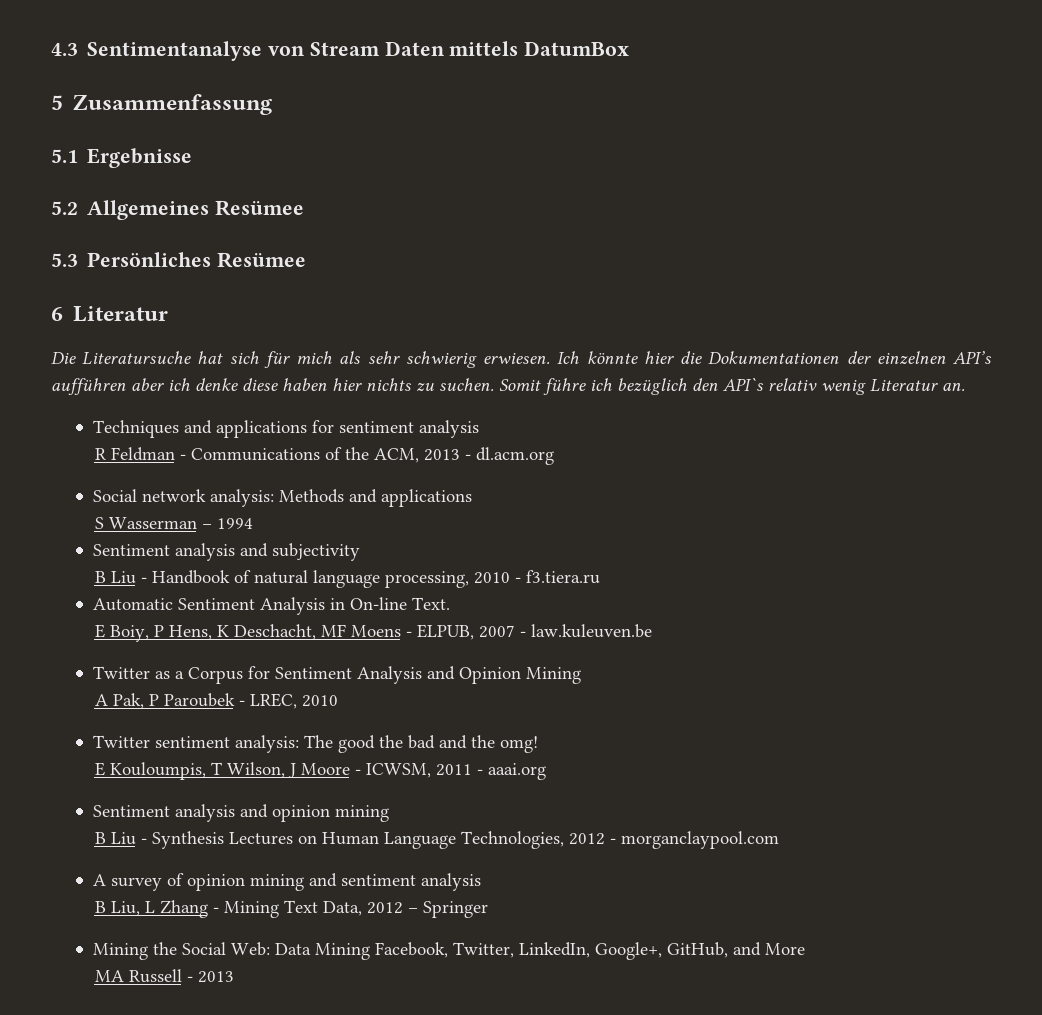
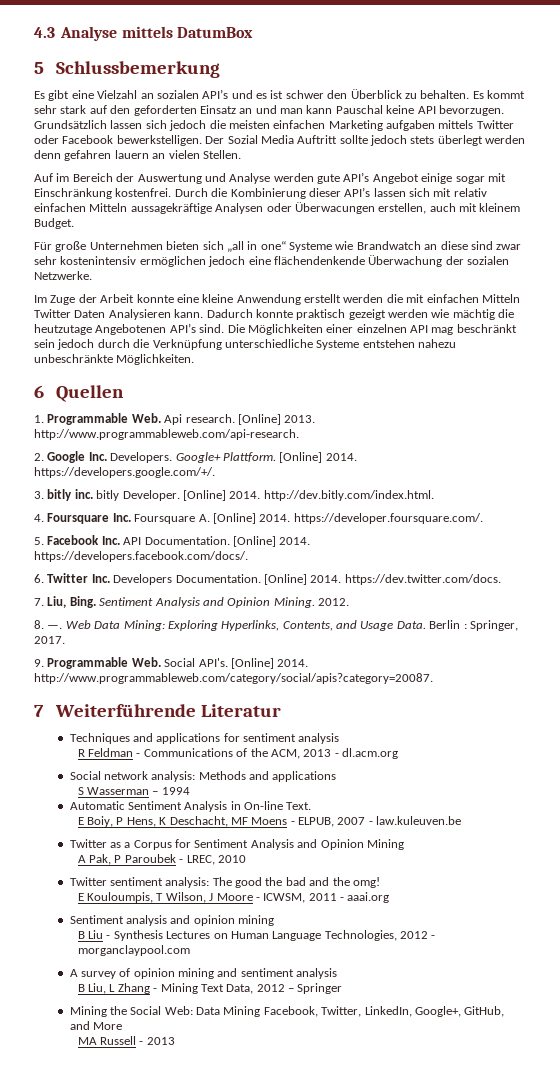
[87,41,445,61] Sentimentanalyse von Stream Daten -> [60,26,118,41] Analyse
[72,94,272,115] [51,148,193,168] [51,200,305,220] [51,252,307,268] [51,306,168,322] [51,351,992,368] [51,378,965,395] Zusammenfassung // 5.1 Ergebnisse // 5.2 Allgemeines Resümee // 5.3 Persönliches Resümee // 6 Literatur // Die Literatursuche hat sich für mich als sehr schwierig erwiesen. Ich könnte hier die Dokumentationen der einzelnen API’s aufführen aber ich denke diese haben hier nichts zu suchen. Somit führe ich bezüglich den API`s relativ wenig Literatur an. -> [55,61,220,78] [34,89,525,101] [34,105,504,116] [34,120,514,131] [34,135,526,146] [34,150,241,161] [34,172,506,184] [34,187,487,199] [34,202,521,214] [34,218,74,229] [34,241,522,252] [34,255,509,267] [34,271,92,280] [34,294,520,305] [34,309,515,320] [34,323,517,335] [34,339,456,350] [34,354,195,365] [34,385,124,402] [34,413,316,425] [34,429,299,440] [34,451,357,463] [34,467,215,478] [34,489,434,501] [34,513,483,524] [34,535,311,547] [34,551,248,562] [34,573,501,585] [34,596,349,608] [34,620,518,631] [34,636,65,644] [34,657,309,669] [34,673,433,684] [34,704,281,717] Schlussbemerkung // Es gibt eine Vielzahl an sozialen API’s und es ist schwer den Überblick zu behalten. Es kommt sehr stark auf den geforderten Einsatz an und man kann Pauschal keine API bevorzugen. Grundsätzlich lassen sich jedoch die meisten einfachen Marketing aufgaben mittels Twitter oder Facebook bewerkstelligen. Der Sozial Media Auftritt sollte jedoch stets überlegt werden denn gefahren lauern an vielen Stellen. // Auf im Bereich der Auswertung und Analyse werden gute API’s Angebot einige sogar mit Einschränkung kostenfrei. Durch die Kombinierung dieser API’s lassen sich mit relativ einfachen Mitteln aussagekräftige Analysen oder Überwacungen erstellen, auch mit kleinem Budget. // Für große Unternehmen bieten sich „all in one“ Systeme wie Brandwatch an diese sind zwar sehr kostenintensiv ermöglichen jedoch eine flächendenkende Überwachung der sozialen Netzwerke. // Im Zuge der Arbeit konnte eine kleine Anwendung erstellt werden die mit einfachen Mitteln Twitter Daten Analysieren kann. Dadurch konnte praktisch gezeigt werden wie mächtig die heutzutage Angebotenen API’s sind. Die Möglichkeiten einer einzelnen API mag beschränkt sein jedoch durch die Verknüpfung unterschiedliche Systeme entstehen nahezu unbeschränkte Möglichkeiten. // 6 Quellen // 1. Programmable Web. Api research. [Online] 2013. http://www.programmableweb.com/api-research. // 2. Google Inc. Developers. Google+ Plattform. [Online] 2014. https://developers.google.com/+/. // 3. bitly inc. bitly Developer. [Online] 2014. http://dev.bitly.com/index.html. // 4. Foursquare Inc. Foursquare A. [Online] 2014. https://developer.foursquare.com/. // 5. Facebook Inc. API Documentation. [Online] 2014. https://developers.facebook.com/docs/. // 6. Twitter Inc. Developers Documentation. [Online] 2014. https://dev.twitter.com/docs. // 7. Liu, Bing. Sentiment Analysis and Opinion Mining. 2012. // 8. —. Web Data Mining: Exploring Hyperlinks, Contents, and Usage Data. Berlin : Springer, 2017. // 9. Programmable Web. Social API's. [Online] 2014. http://www.programmableweb.com/category/social/apis?category=20087. // 7 Weiterführende Literatur
[93,543,361,561] [94,570,600,588] // Sentiment analysis and subjectivity // B Liu - Handbook of natural language processing, 2010 - f3.tiera.ru -> (190, 791) none

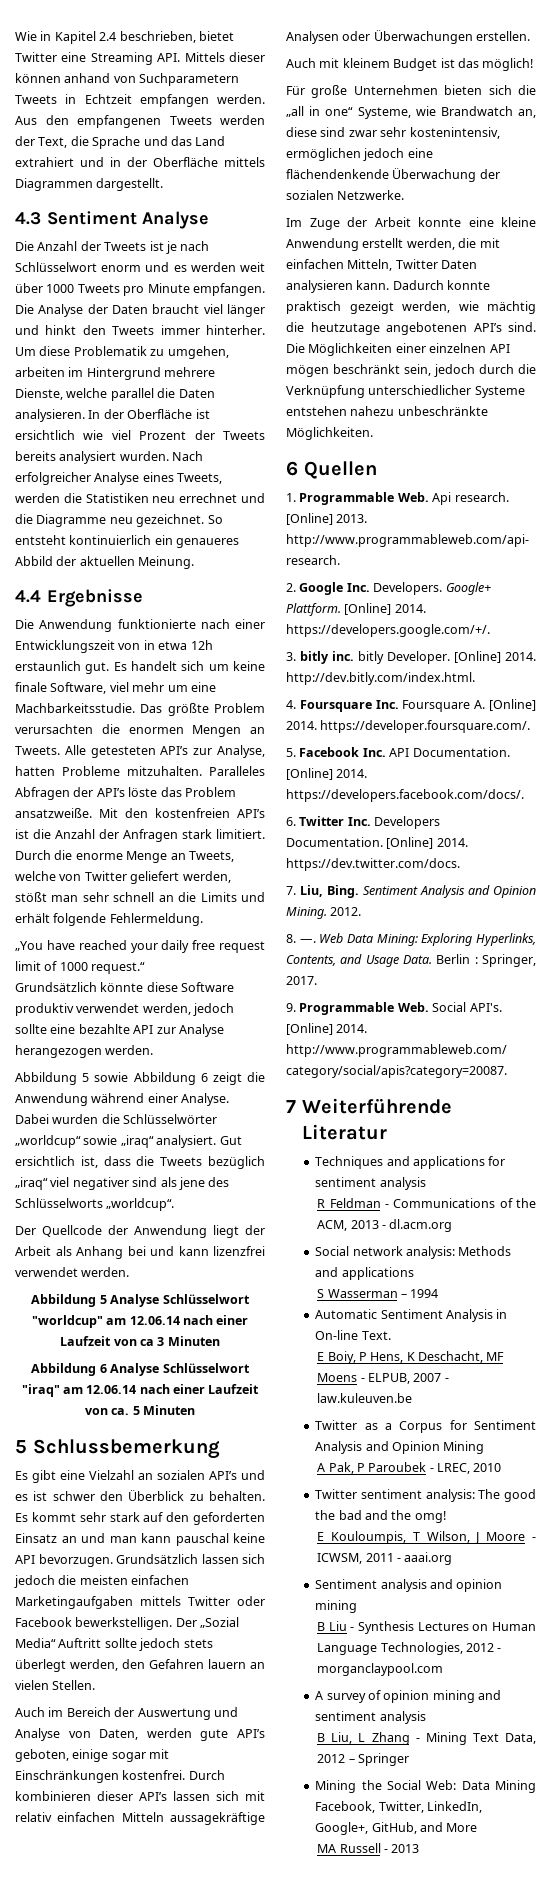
[34,26,253,41] 4.3 Analyse mittels DatumBox -> [15,31,234,44] [15,52,265,65] [15,73,240,86] [15,94,265,107] [15,115,265,128] [15,136,226,149] [15,157,265,167] [15,178,164,191] [15,211,210,229] [15,241,210,254] [15,262,265,272] [15,283,265,296] [15,304,265,317] [15,325,265,335] [15,346,229,359] [15,367,216,380] [15,388,215,401] [15,409,210,422] [15,430,265,440] [15,451,204,464] [15,472,223,485] [15,493,265,503] [15,514,223,527] [15,535,240,548] [15,556,195,569] [15,589,144,607] [15,619,265,632] [15,640,213,653] [15,661,265,674] [15,682,216,694] [15,703,265,716] [15,724,265,737] [15,745,265,758] [15,766,265,776] [15,787,236,800] [15,808,265,818] [15,829,265,842] [15,850,234,863] [15,871,231,884] [15,892,265,902] [15,913,203,926] [15,940,265,953] [15,961,146,974] [15,982,235,992] [15,1003,235,1016] [15,1024,224,1037] [15,1045,154,1058] [15,1072,265,1085] [15,1093,230,1106] [15,1114,218,1124] [15,1135,242,1148] [15,1156,265,1169] [15,1177,230,1190] [15,1198,175,1211] [15,1225,265,1238] [15,1246,265,1259] [15,1267,130,1277] [31,1294,250,1307] [31,1315,249,1328] [60,1336,220,1346] [31,1363,250,1376] [21,1384,260,1397] [84,1405,196,1415] Wie in Kapitel 2.4 beschrieben, bietet Twitter eine Streaming API. Mittels dieser können anhand von Suchparametern Tweets in Echtzeit empfangen werden. Aus den empfangenen Tweets werden der Text, die Sprache und das Land extrahiert und in der Oberfläche mittels Diagrammen dargestellt. // 4.3 Sentiment Analyse // Die Anzahl der Tweets ist je nach Schlüsselwort enorm und es werden weit über 1000 Tweets pro Minute empfangen. Die Analyse der Daten braucht viel länger und hinkt den Tweets immer hinterher. Um diese Problematik zu umgehen, arbeiten im Hintergrund mehrere Dienste, welche parallel die Daten analysieren. In der Oberfläche ist ersichtlich wie viel Prozent der Tweets bereits analysiert wurden. Nach erfolgreicher Analyse eines Tweets, werden die Statistiken neu errechnet und die Diagramme neu gezeichnet. So entsteht kontinuierlich ein genaueres Abbild der aktuellen Meinung. // 4.4 Ergebnisse // Die Anwendung funktionierte nach einer Entwicklungszeit von in etwa 12h erstaunlich gut. Es handelt sich um keine finale Software, viel mehr um eine Machbarkeitsstudie. Das größte Problem verursachten die enormen Mengen an Tweets. Alle getesteten API’s zur Analyse, hatten Probleme mitzuhalten. Paralleles Abfragen der API’s löste das Problem ansatzweiße. Mit den kostenfreien API’s ist die Anzahl der Anfragen stark limitiert. Durch die enorme Menge an Tweets, welche von Twitter geliefert werden, stößt man sehr schnell an die Limits und erhält folgende Fehlermeldung. // „You have reached your daily free request limit of 1000 request.“ // Grundsätzlich könnte diese Software produktiv verwendet werden, jedoch sollte eine bezahlte API zur Analyse herangezogen werden. // Abbildung 5 sowie Abbildung 6 zeigt die Anwendung während einer Analyse. Dabei wurden die Schlüsselwörter „worldcup“ sowie „iraq“ analysiert. Gut ersichtlich ist, dass die Tweets bezüglich „iraq“ viel negativer sind als jene des Schlüsselworts „worldcup“. // Der Quellcode der Anwendung liegt der Arbeit als Anhang bei und kann lizenzfrei verwendet werden. // Abbildung 5 Analyse Schlüsselwort "worldcup" am 12.06.14 nach einer Laufzeit von ca 3 Minuten // Abbildung 6 Analyse Schlüsselwort "iraq" am 12.06.14 nach einer Laufzeit von ca. 5 Minuten
[335,105,383,114] Pauschal -> [175,1533,229,1546] pauschal
[328,120,435,131] Marketing aufgaben -> [15,1596,133,1609] Marketingaufgaben
[227,135,294,144] Sozial Media -> [200,1617,240,1628] [15,1638,56,1648] „Sozial Media“
[485,135,526,144] [34,150,112,161] werden denn gefahren -> [70,1659,204,1671] werden, den Gefahren
[34,173,53,182] Auf -> [15,1707,45,1717] Auch
(271, 178) none -> [68,1729,139,1740] von Daten,
[372,173,419,184] Angebot -> [15,1749,69,1762] geboten,
[34,188,112,199] Einschränkung -> [15,1770,119,1783] Einschränkungen
[211,188,306,199] die Kombinierung -> [15,1791,91,1801] kombinieren
[294,202,521,214] [34,218,74,229] Überwacungen erstellen, auch mit kleinem Budget. -> [373,30,531,44] [286,58,534,71] Überwachungen erstellen. // Auch mit kleinem Budget ist das möglich!
(224, 245) none -> [518,85,536,95] die
[289,242,332,252] Systeme -> [357,107,411,119] Systeme,
[424,244,438,250] an -> [518,109,536,118] an,
[60,256,137,265] kostenintensiv -> [409,127,500,139] kostenintensiv,
[343,294,384,303] werden -> [406,238,455,250] werden,
[481,294,520,303] Mitteln -> [347,259,393,271] Mitteln,
[108,309,171,320] Analysieren -> [286,280,353,293] analysieren
[388,309,428,318] werden -> [402,301,450,313] werden,
[95,324,167,335] Angebotenen -> [386,322,467,335] angebotenen
[431,324,517,335] [34,339,55,348] mag beschränkt sein -> [286,364,431,377] mögen beschränkt sein,
[224,339,313,348] unterschiedliche -> [368,385,472,395] unterschiedlicher

